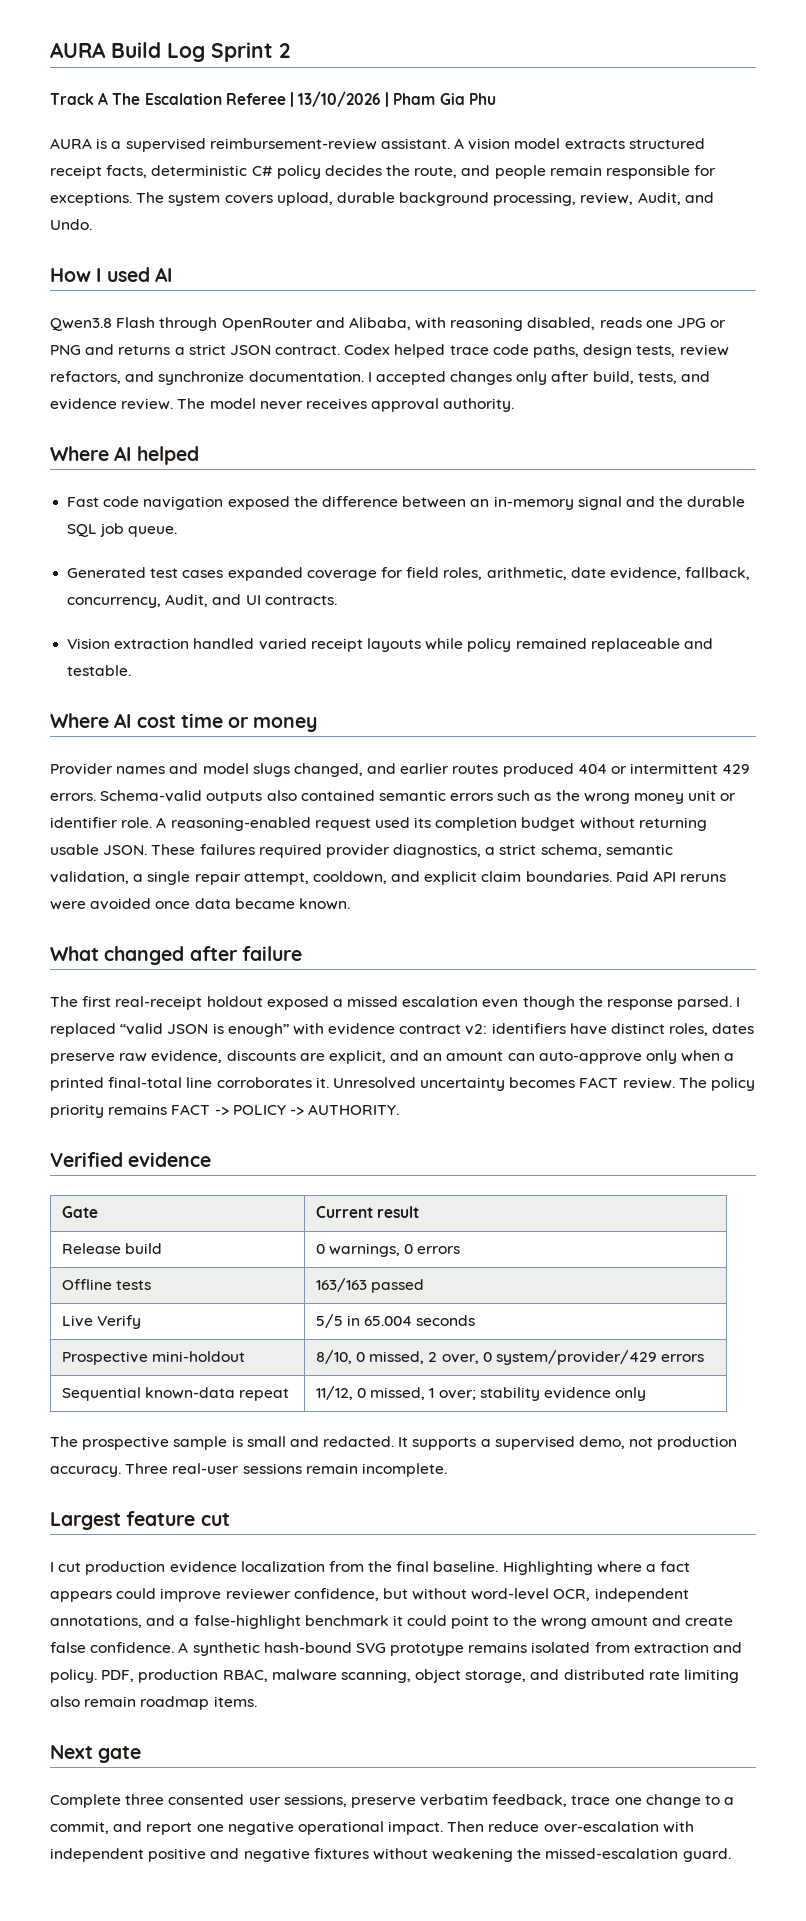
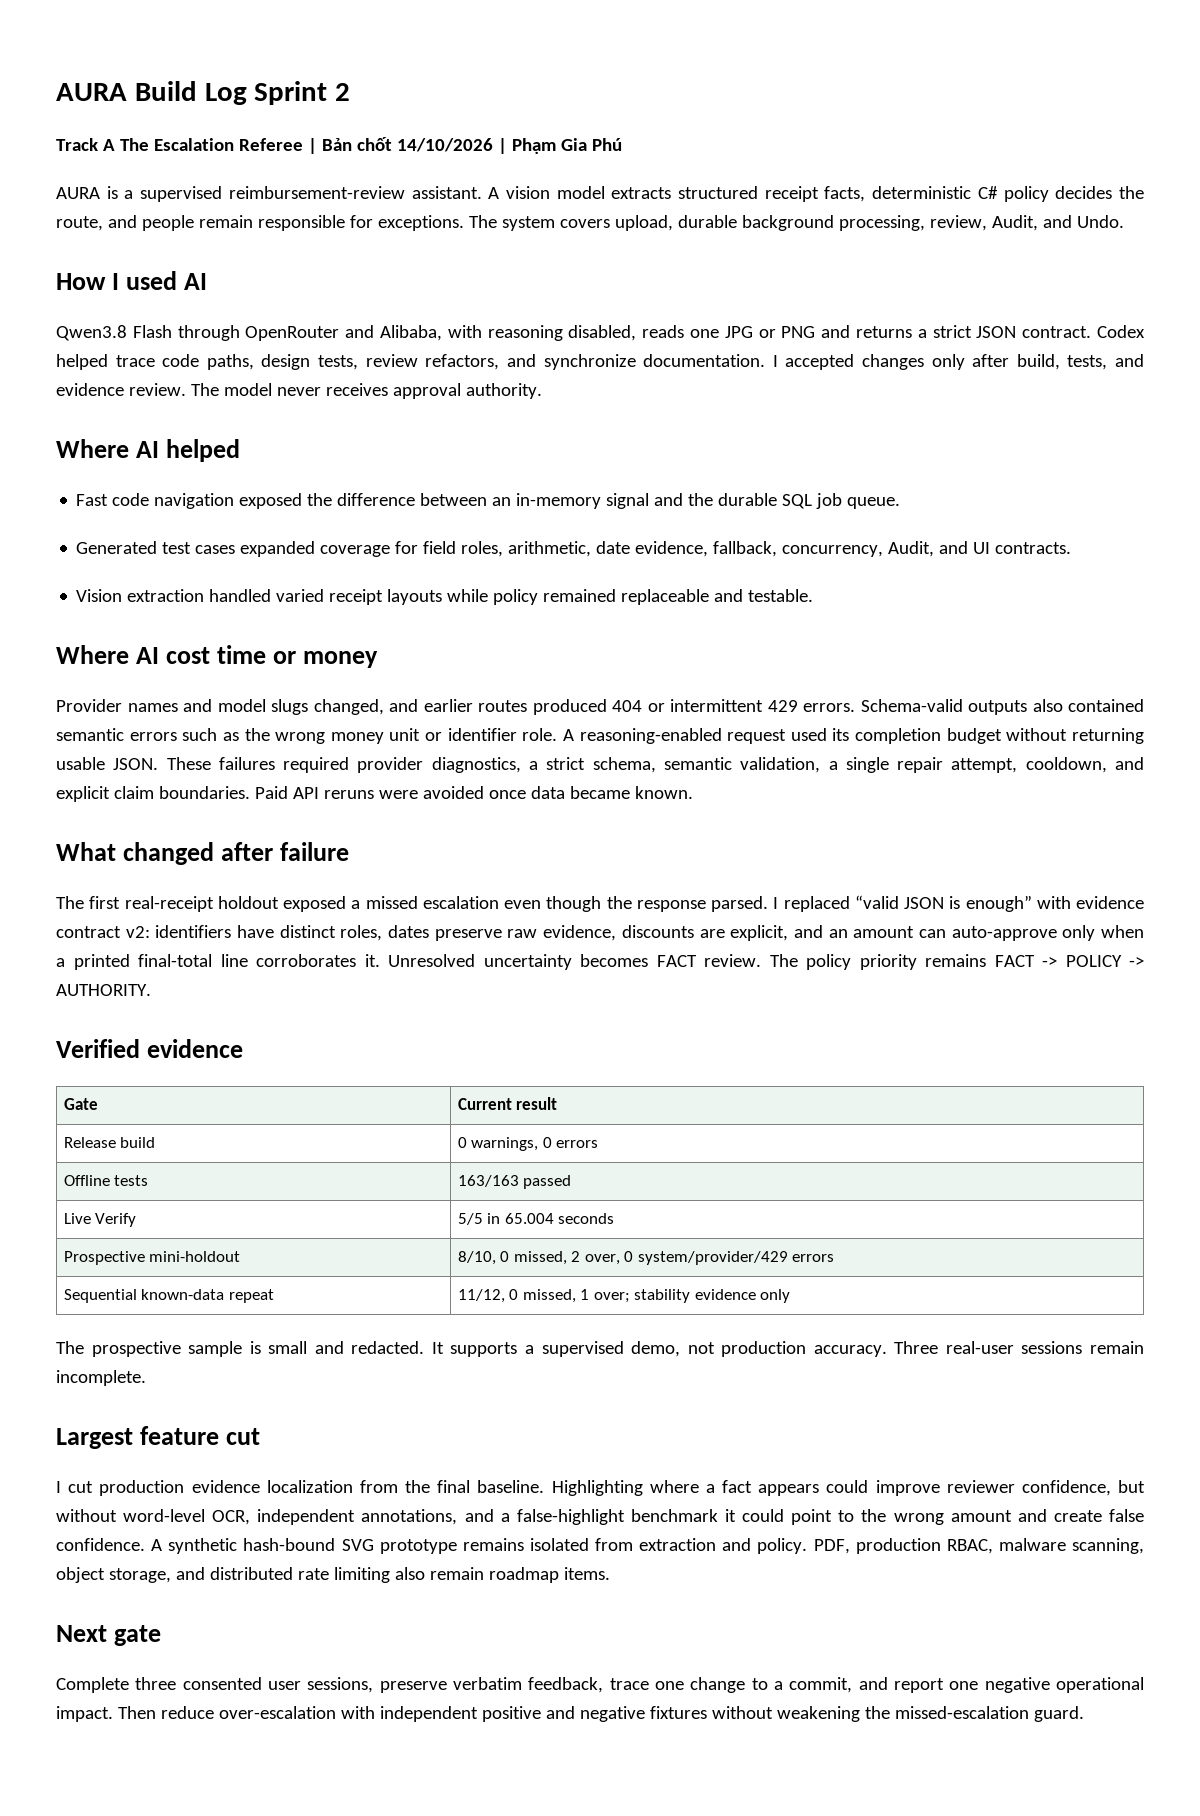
[298,91,496,107] 13/10/2026 | Pham Gia Phu -> [321,137,622,154] Bản chốt 14/10/2026 | Phạm Gia Phú

